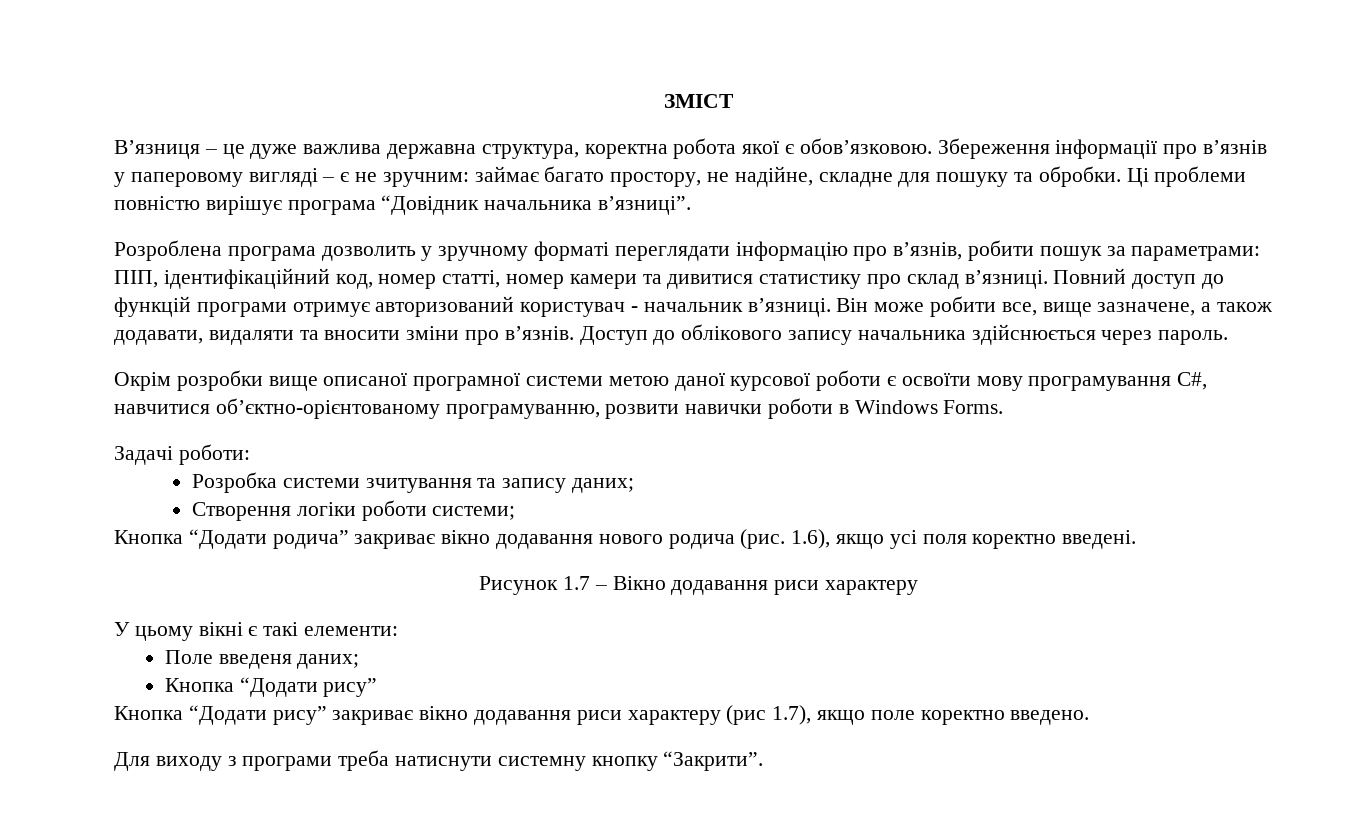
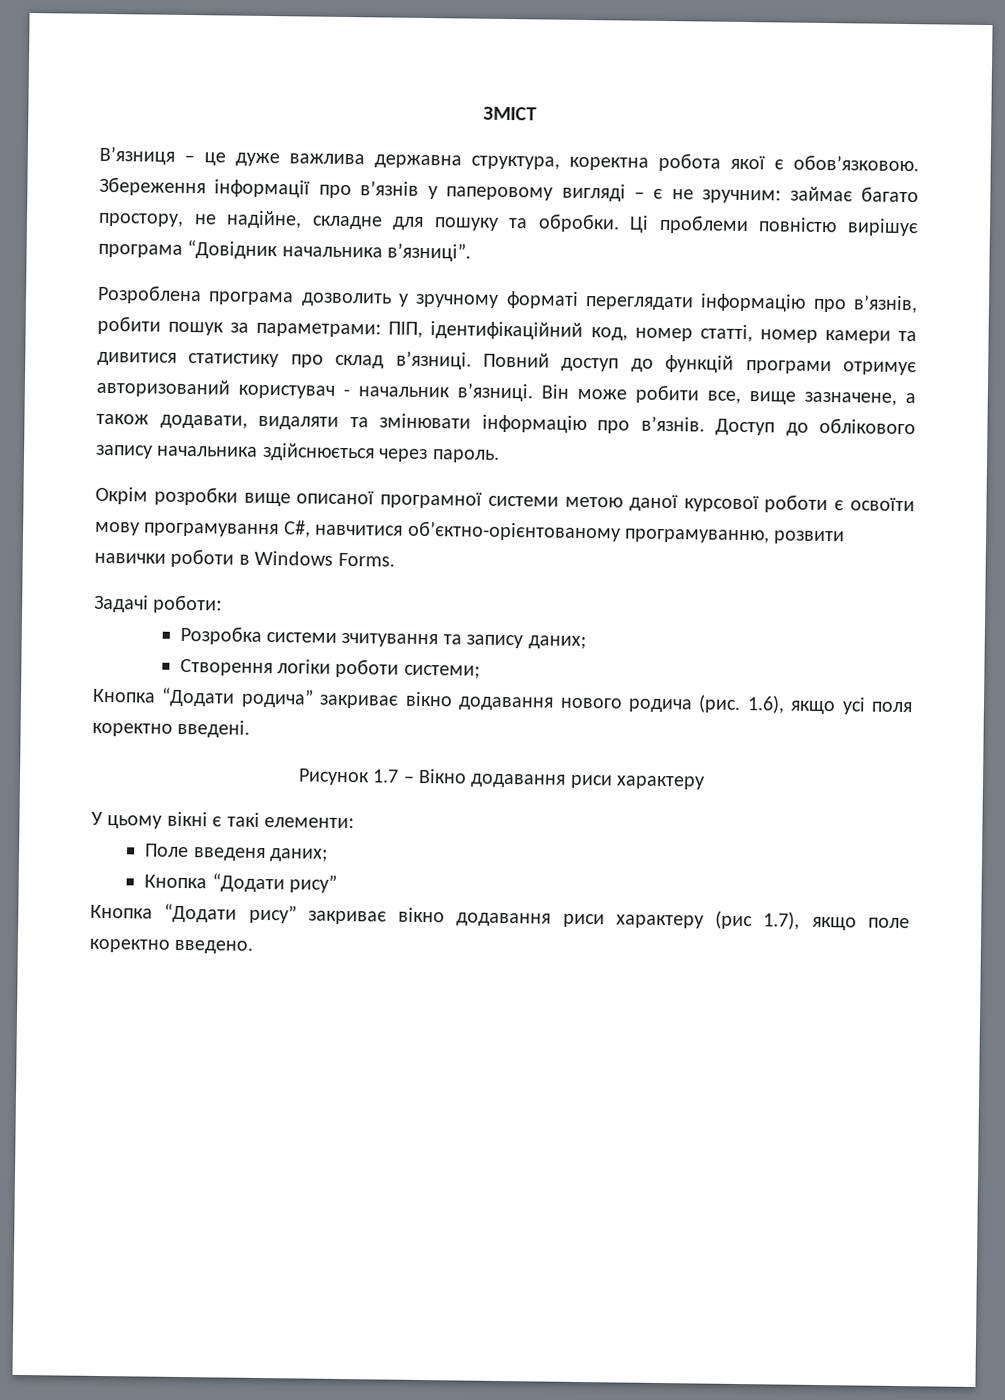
[324,326,460,340] вносити зміни -> [379,413,587,434] змінювати інформацію
[114,750,764,771] // Для виходу з програми треба натиснути системну кнопку “Закрити”. -> (254, 946) none

